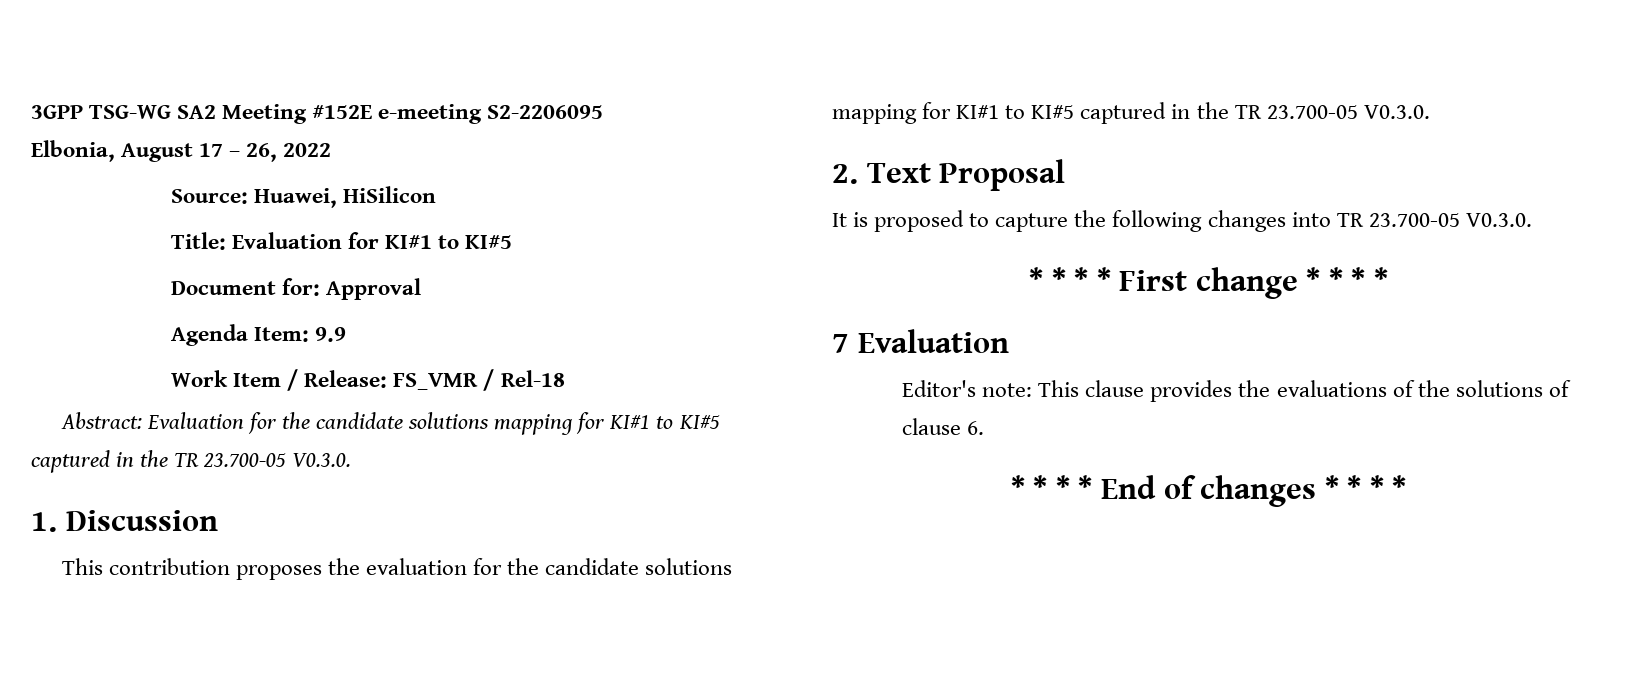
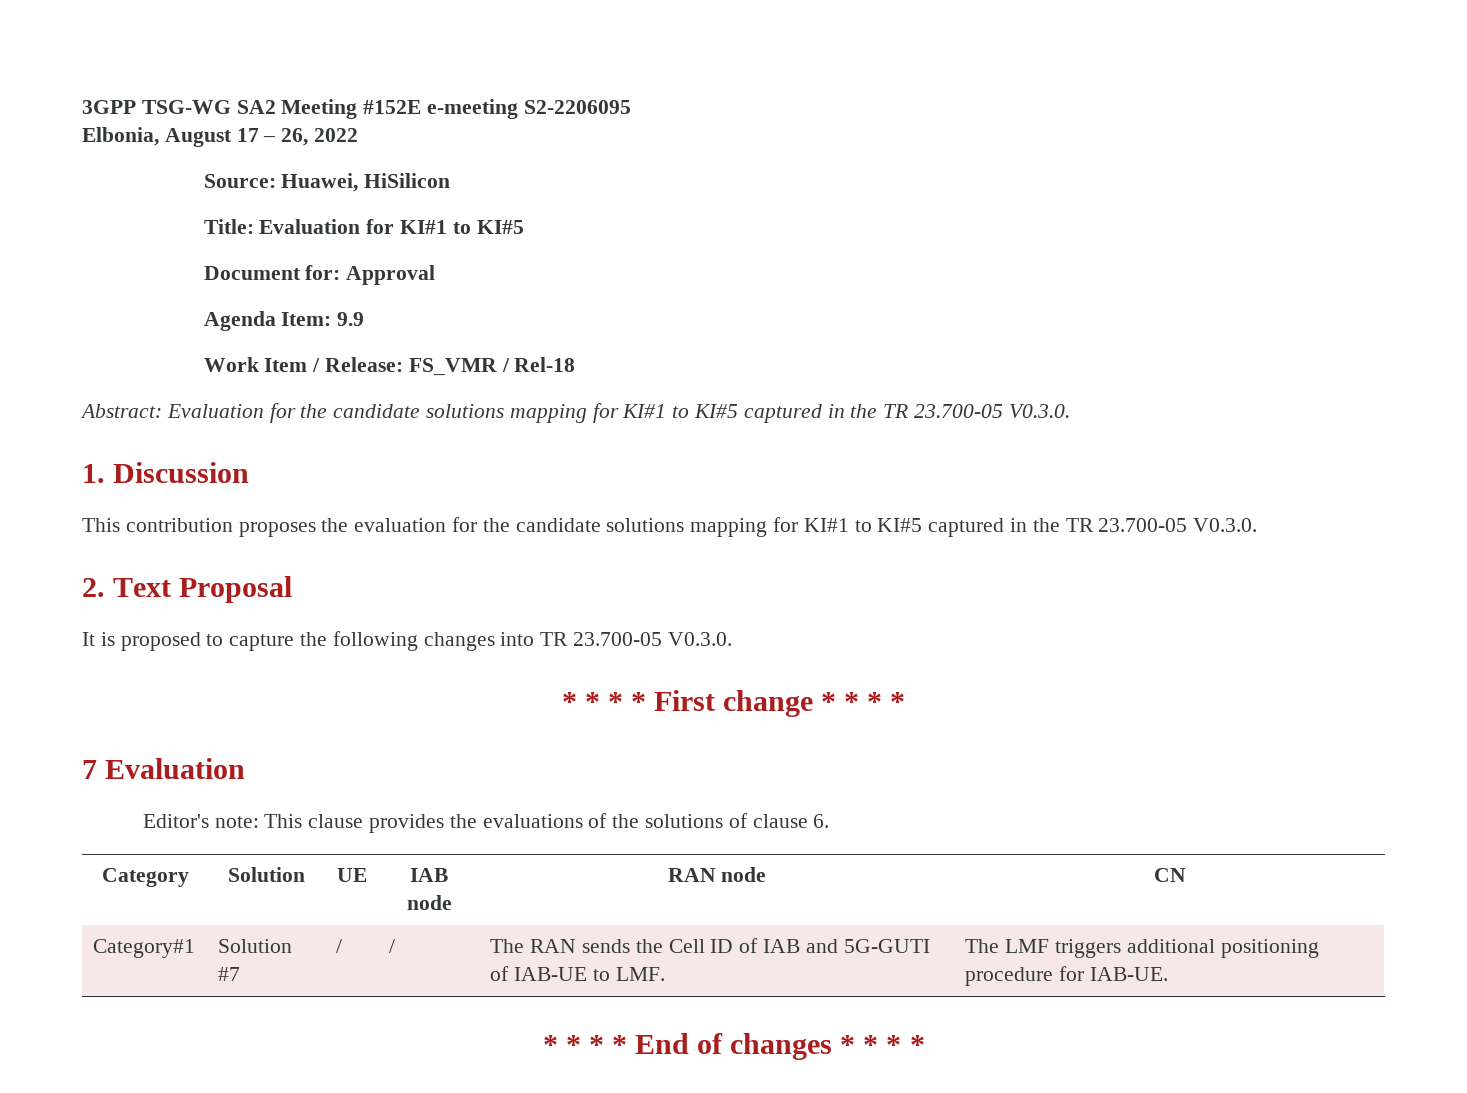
(985, 428) none -> [101,868,189,887] [228,867,305,882] [337,868,367,882] [410,868,448,882] [406,895,452,910] [667,867,767,882] [1153,868,1186,882] [93,939,196,958] [218,939,293,953] [218,967,241,981] [336,939,343,953] [389,939,396,953] [490,938,930,953] [490,966,665,981] [965,939,1319,958] [965,966,1169,986] // Category | Solution | UE | IAB node | RAN node | CN // Category#1 | Solution #7 | / | / | The RAN sends the Cell ID of IAB and 5G-GUTI of IAB-UE to LMF. | The LMF triggers additional positioning procedure for IAB-UE.

